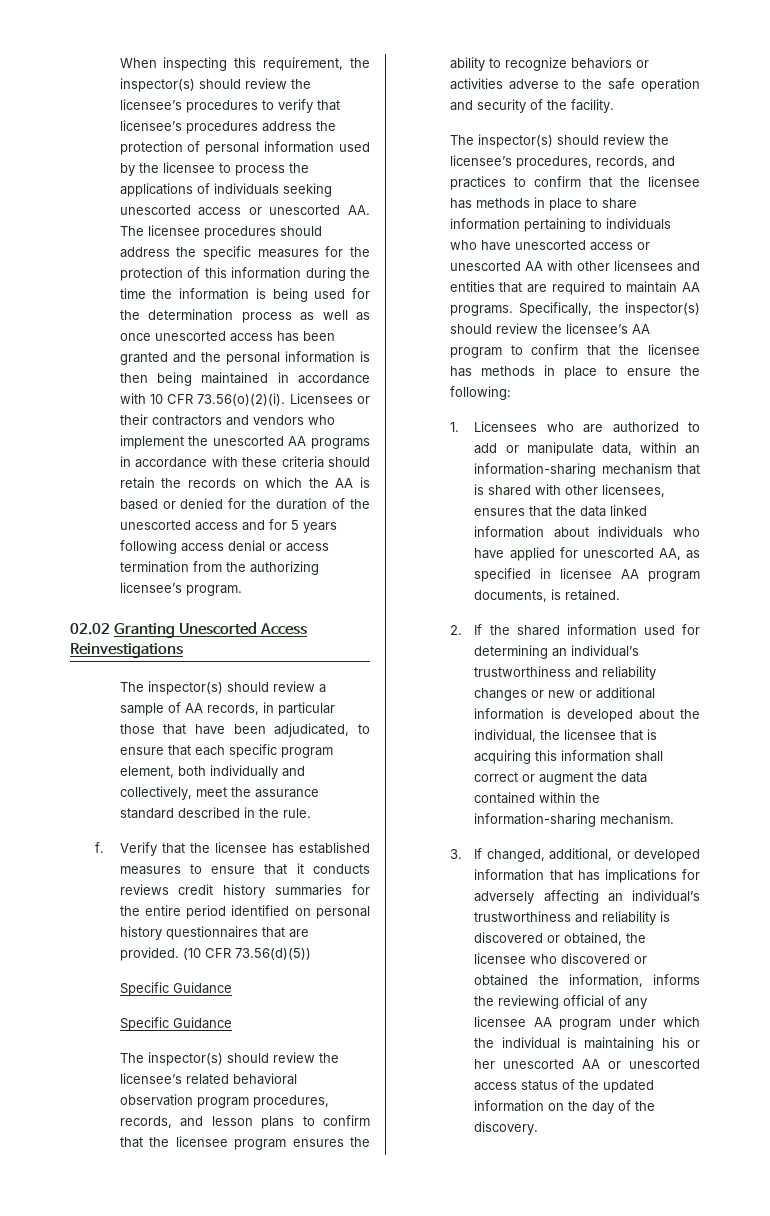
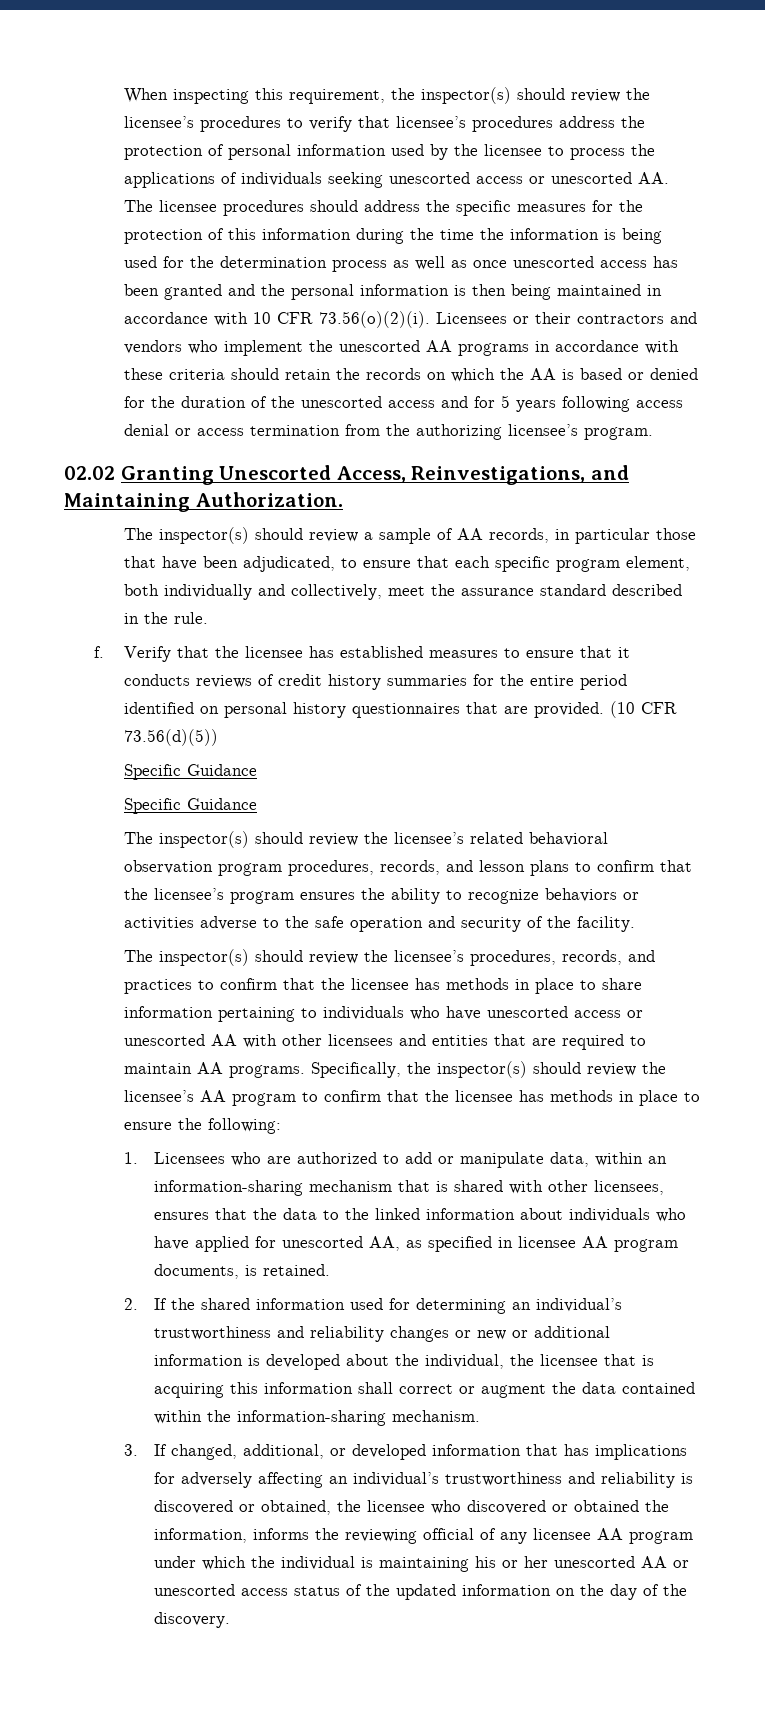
[259,623,307,635] [70,643,183,658] Access Reinvestigations -> [336,465,629,485] [64,492,343,512] Access, Reinvestigations, and Maintaining Authorization.
(169, 889) none -> [258,674,275,686] of
[175,1136,228,1147] licensee -> [154,888,225,900] licensee’s
(607, 511) none -> [323,1208,370,1220] to the

